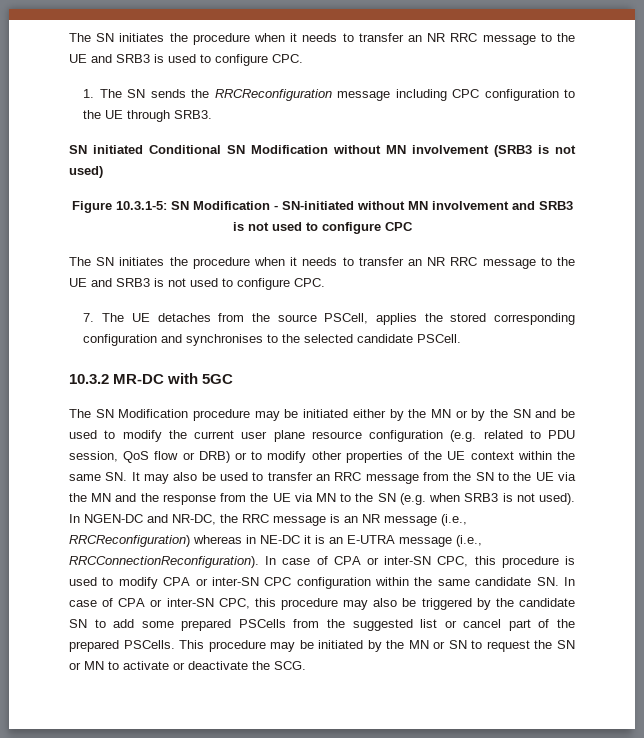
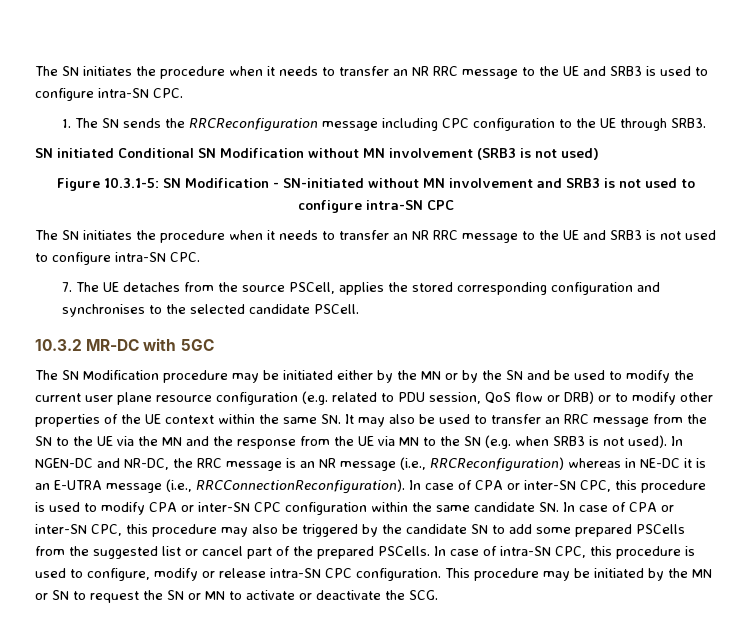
(268, 60) none -> [98,88,149,98] intra-SN
(381, 228) none -> [366,200,423,210] intra-SN
(290, 284) none -> [115,252,166,262] intra-SN
(175, 644) none -> [434,546,695,559] [35,568,441,581] In case of intra-SN CPC, this procedure is used to configure, modify or release intra-SN CPC configuration.

